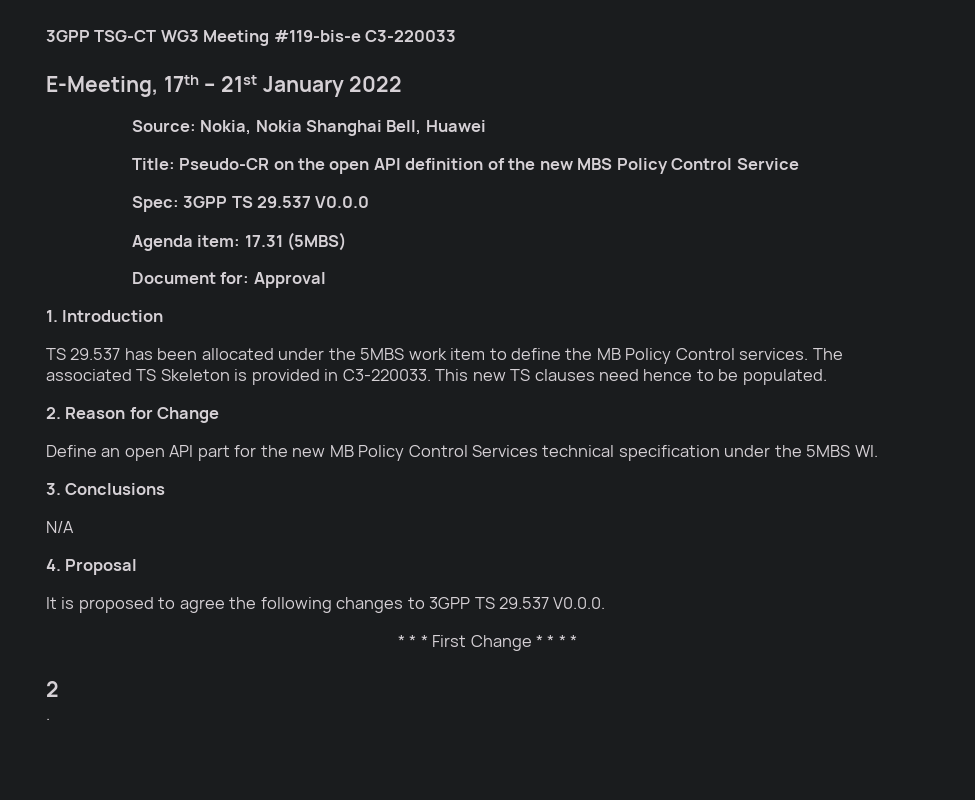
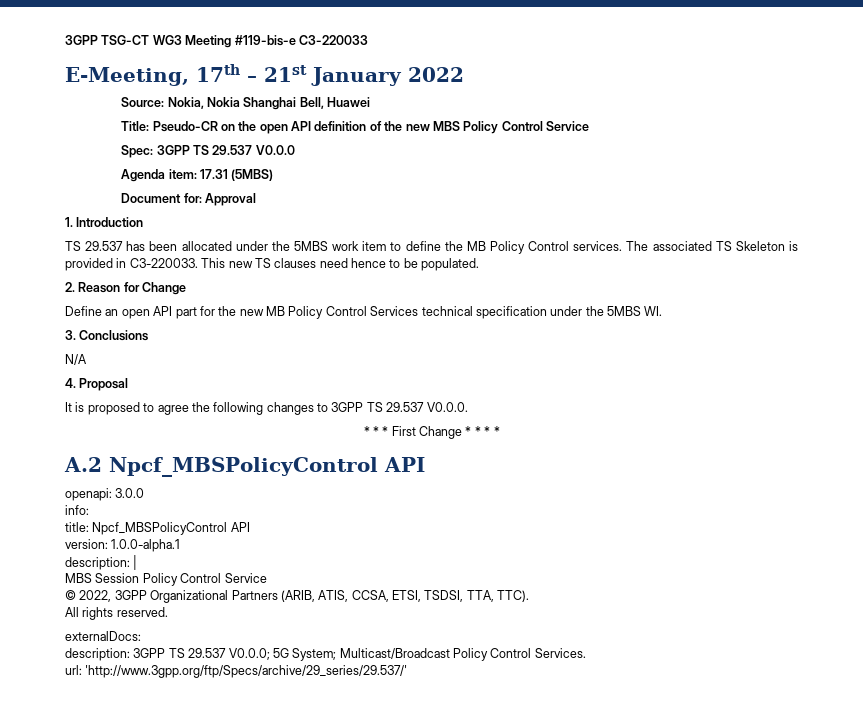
[46,681,59,697] [46,718,50,720] 2 // . -> [64,457,425,477] [65,488,145,501] [65,505,89,515] [65,522,250,535] [65,539,181,552] [65,555,138,570] [65,573,267,586] [65,590,530,603] [65,607,168,620] [65,631,141,641] [65,648,586,661] [65,665,408,678] A.2 Npcf_MBSPolicyControl API // openapi: 3.0.0 // info: // title: Npcf_MBSPolicyControl API // version: 1.0.0-alpha.1 // description: | // MBS Session Policy Control Service // © 2022, 3GPP Organizational Partners (ARIB, ATIS, CCSA, ETSI, TSDSI, TTA, TTC). // All rights reserved. // externalDocs: // description: 3GPP TS 29.537 V0.0.0; 5G System; Multicast/Broadcast Policy Control Services. // url: 'http://www.3gpp.org/ftp/Specs/archive/29_series/29.537/'

